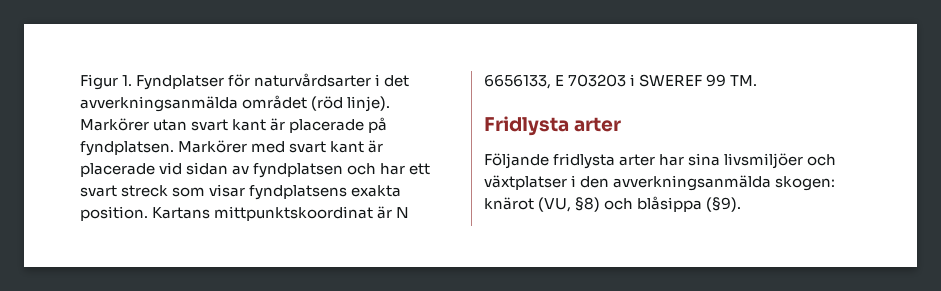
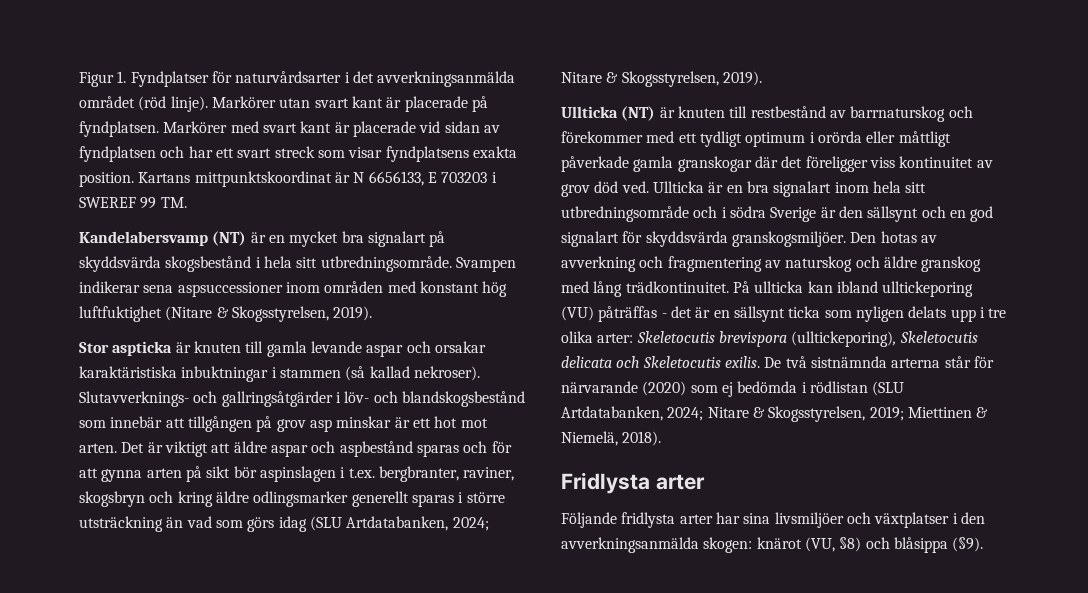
(758, 80) none -> [79,231,446,247] [79,256,516,272] [79,281,508,297] [79,306,373,322] [79,341,486,357] [79,366,480,382] [79,391,525,407] [79,416,488,432] [79,441,512,457] [79,466,515,482] [79,491,505,507] [79,516,489,532] [561,71,762,87] [561,106,973,122] [561,131,951,147] [561,156,993,172] [561,181,927,197] [561,206,994,222] [561,231,937,247] [561,256,982,272] [561,281,974,297] [561,306,1007,322] [561,331,978,347] [561,356,994,368] [561,381,905,397] [561,406,989,422] [561,431,662,446] // Kandelabersvamp (NT) är en mycket bra signalart på skyddsvärda skogsbestånd i hela sitt utbredningsområde. Svampen indikerar sena aspsuccessioner inom områden med konstant hög luftfuktighet (Nitare & Skogsstyrelsen, 2019). // Stor aspticka är knuten till gamla levande aspar och orsakar karaktäristiska inbuktningar i stammen (så kallad nekroser). Slutavverknings- och gallringsåtgärder i löv- och blandskogsbestånd som innebär att tillgången på grov asp minskar är ett hot mot arten. Det är viktigt att äldre aspar och aspbestånd sparas och för att gynna arten på sikt bör aspinslagen i t.ex. bergbranter, raviner, skogsbryn och kring äldre odlingsmarker generellt sparas i större utsträckning än vad som görs idag (SLU Artdatabanken, 2024; Nitare & Skogsstyrelsen, 2019). // Ullticka (NT) är knuten till restbestånd av barrnaturskog och förekommer med ett tydligt optimum i orörda eller måttligt påverkade gamla granskogar där det föreligger viss kontinuitet av grov död ved. Ullticka är en bra signalart inom hela sitt utbredningsområde och i södra Sverige är den sällsynt och en god signalart för skyddsvärda granskogsmiljöer. Den hotas av avverkning och fragmentering av naturskog och äldre granskog med lång trädkontinuitet. På ullticka kan ibland ulltickeporing (VU) påträffas - det är en sällsynt ticka som nyligen delats upp i tre olika arter: Skeletocutis brevispora (ulltickeporing), Skeletocutis delicata och Skeletocutis exilis. De två sistnämnda arterna står för närvarande (2020) som ej bedömda i rödlistan (SLU Artdatabanken, 2024; Nitare & Skogsstyrelsen, 2019; Miettinen & Niemelä, 2018).

